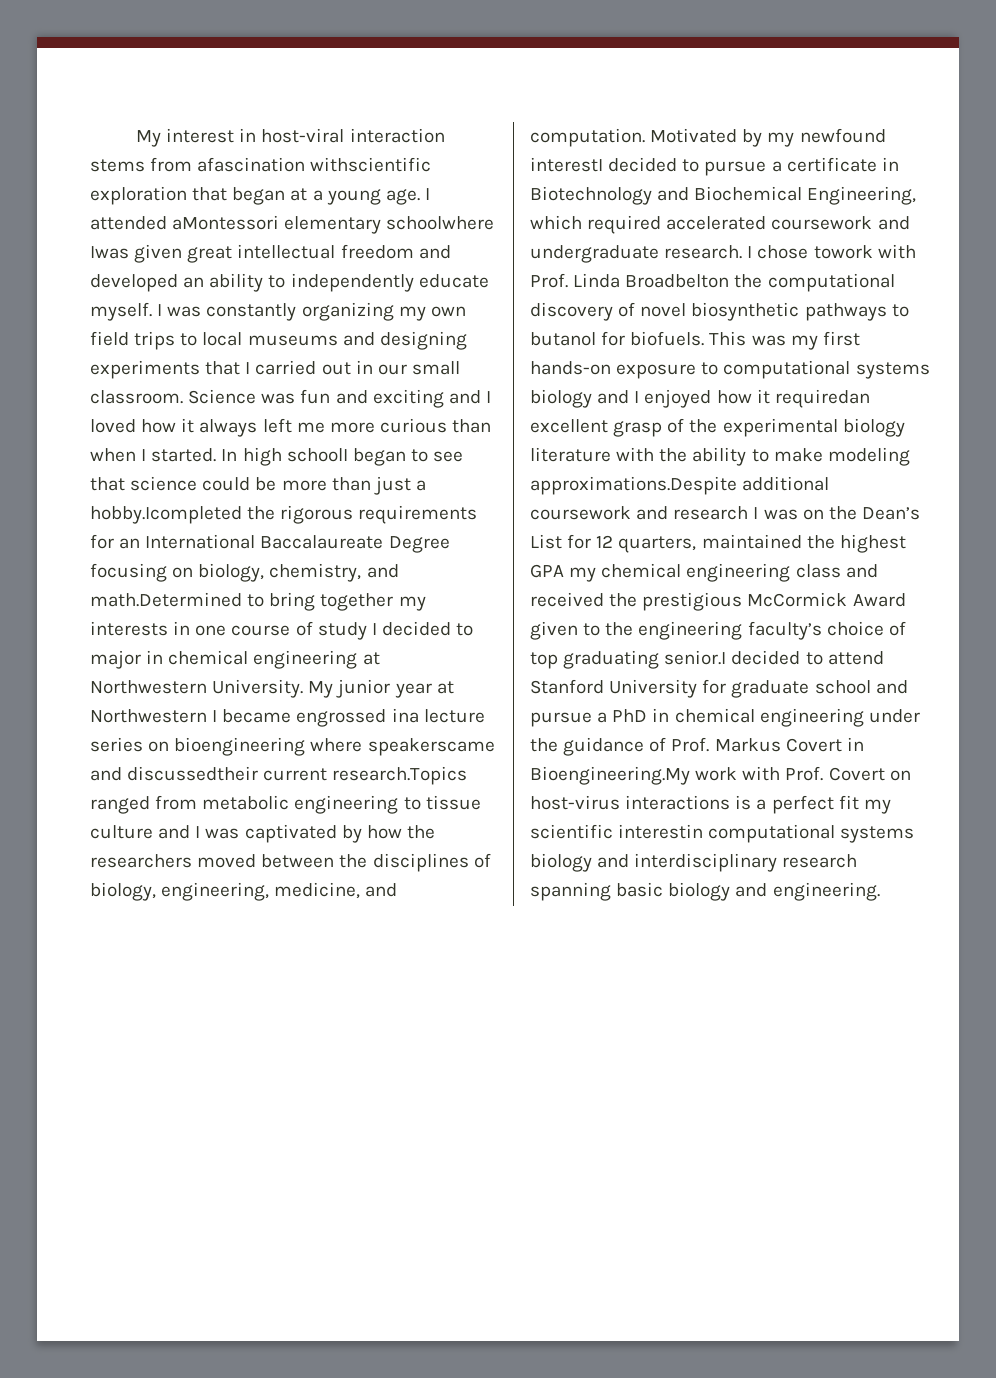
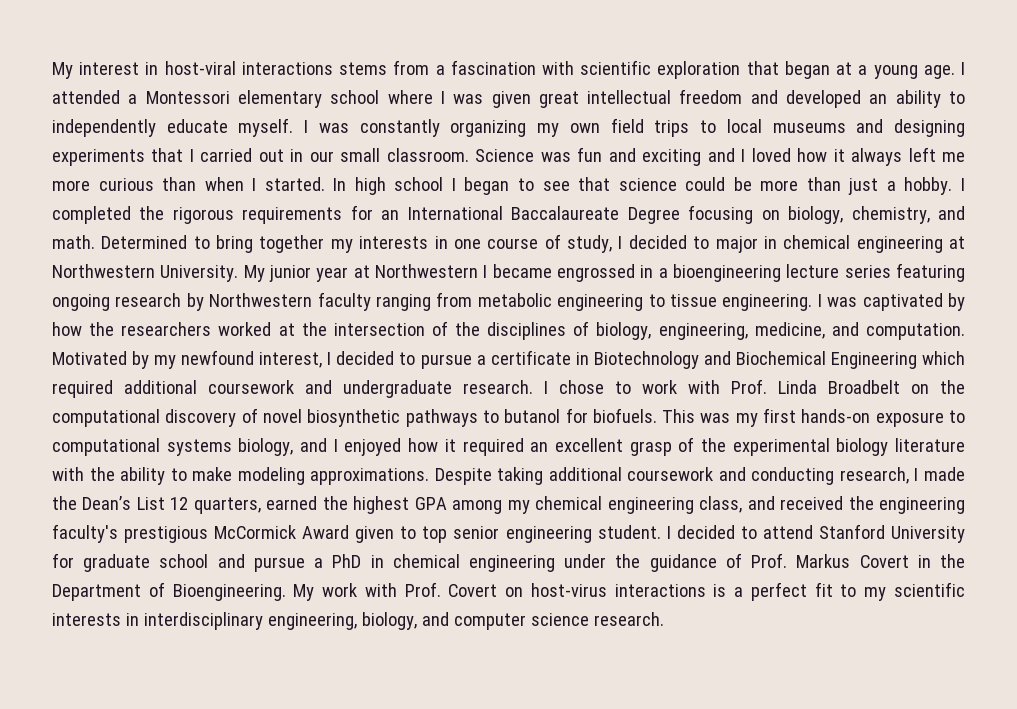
[349,128,445,143] interaction -> [241,62,333,75] interactions
[197,157,432,172] afascination withscientific -> [435,60,652,75] a fascination with scientific
[172,215,495,234] [90,246,129,259] aMontessori elementary schoolwhere Iwas -> [128,90,484,108] a Montessori elementary school where I was
[286,448,348,462] schoolI -> [394,177,456,191] school I
[90,506,242,524] hobby.Icompleted -> [904,177,965,195] [52,206,131,224] hobby. I completed
[90,592,242,607] math.Determined -> [52,235,188,249] math. Determined
[317,622,367,640] study -> [567,235,613,253] study,
[391,708,485,723] [90,737,495,756] [90,766,468,785] [90,796,150,814] ina lecture series on bioengineering where speakerscame and discussedtheir current research.Topics ranged -> [640,263,965,282] [52,292,431,311] in a bioengineering lecture series featuring ongoing research by Northwestern faculty ranging
[90,825,191,839] culture and -> [722,294,813,311] engineering.
[197,854,335,868] moved between -> [218,321,448,336] worked at the intersection of
[530,157,603,172] interestI -> [259,352,332,368] interest, I
[807,186,917,205] Engineering, -> [830,352,917,369] Engineering
[666,216,767,230] accelerated -> [124,380,197,394] additional
[813,245,873,259] towork -> [615,380,677,394] to work
[625,274,730,288] Broadbelton -> [828,380,929,394] Broadbelt on
[530,389,592,408] biology -> [238,438,294,456] biology,
[774,389,870,408] requiredan -> [462,438,549,456] required an
[530,476,830,495] [530,506,824,520] approximations.Despite additional coursework and research I was on -> [310,467,965,485] approximations. Despite taking additional coursework and conducting research, I made
[567,534,592,549] for -> (165, 503) none
[701,534,802,549] maintained -> [266,496,318,510] earned
(564, 571) none -> [452,500,503,514] among
[795,564,841,578] class -> [699,496,743,513] class,
(638, 600) none -> [879,497,966,514] [52,524,118,543] engineering faculty's
[605,621,906,640] [530,650,727,669] the engineering faculty’s choice of top graduating senior.I -> [422,525,671,543] top senior engineering student. I
[530,766,690,785] Bioengineering.My -> [939,554,965,568] [52,582,315,601] the Department of Bioengineering. My
(859, 802) none -> [840,584,857,597] to
[618,824,915,843] [530,853,858,872] [530,882,880,901] interestin computational systems biology and interdisciplinary research spanning basic biology and engineering. -> [52,612,664,630] interests in interdisciplinary engineering, biology, and computer science research.

